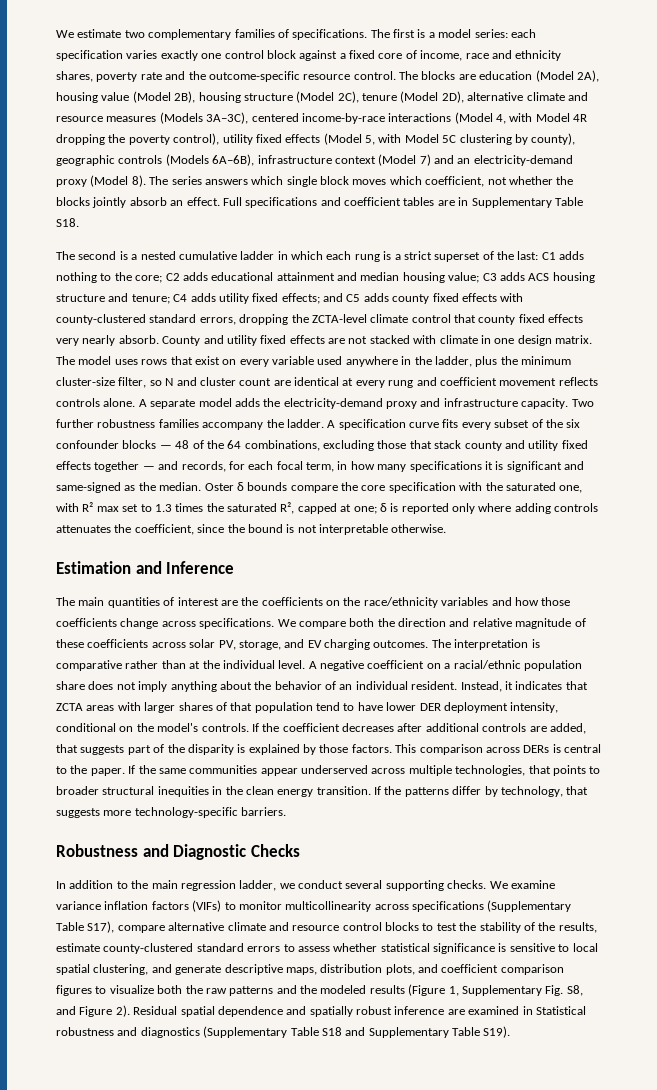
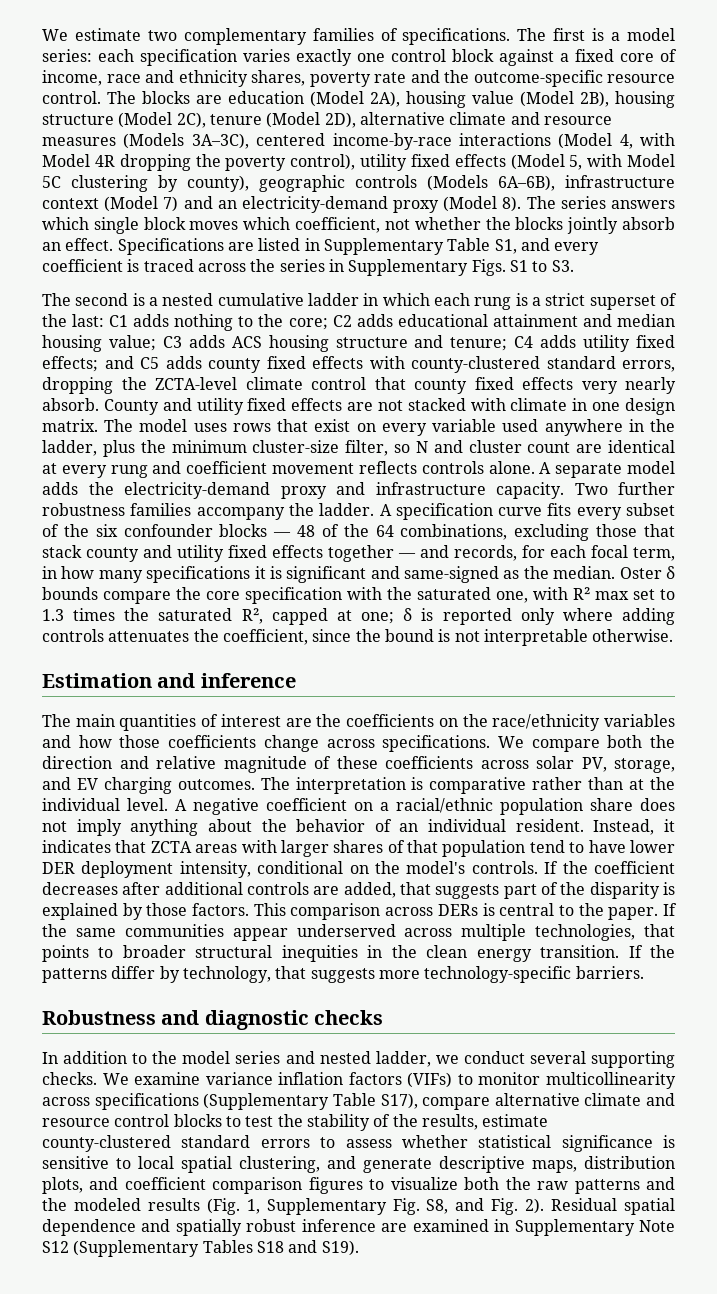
[222,197,583,208] [56,218,79,227] Full specifications and coefficient tables are in Supplementary Table S18. -> [117,238,600,255] [42,259,574,276] Specifications are listed in Supplementary Table S1, and every coefficient is traced across the series in Supplementary Figs. S1 to S3.
[166,561,235,574] Inference -> [200,673,296,688] inference
[173,844,300,860] Diagnostic Checks -> [204,1010,384,1030] diagnostic checks
[151,880,236,891] main regression -> [182,1051,371,1064] model series and nested
[408,984,446,996] (Figure -> [206,1198,240,1215] (Fig.
[79,1006,113,1017] Figure -> [491,1198,519,1215] Fig.
[535,1006,586,1015] [56,1026,480,1038] Statistical robustness and diagnostics (Supplementary Table S18 and Supplementary Table -> [514,1219,676,1236] [42,1240,318,1257] Supplementary Note S12 (Supplementary Tables S18 and

